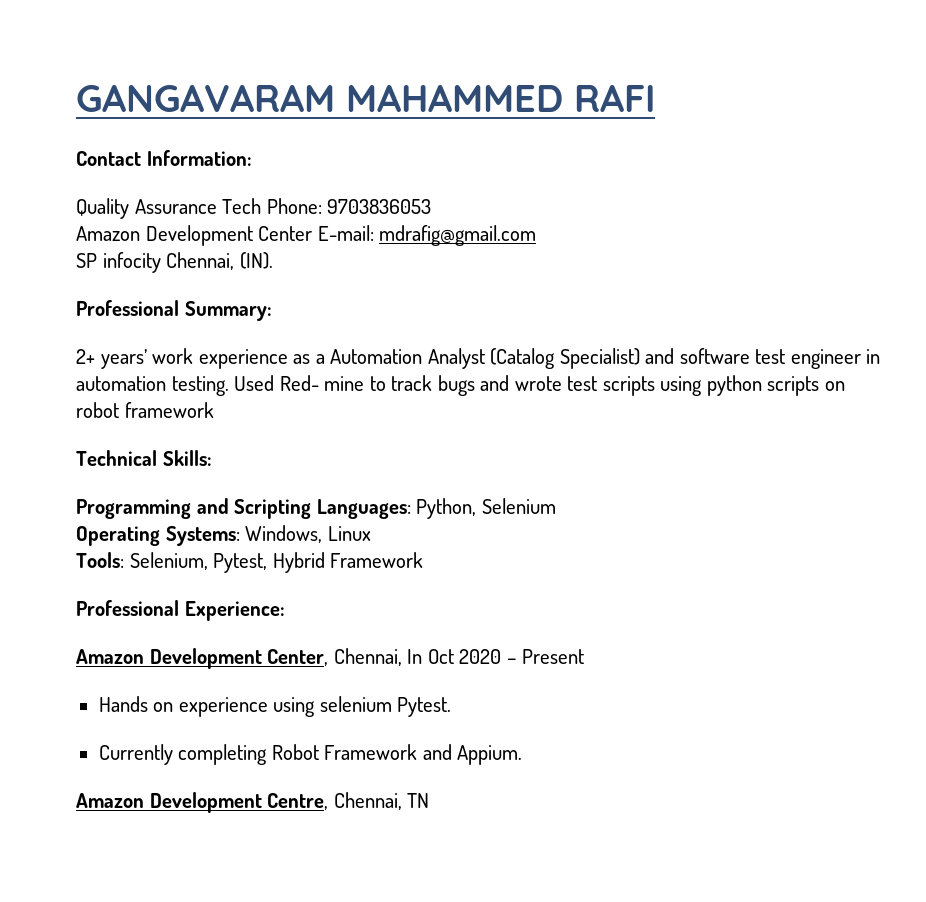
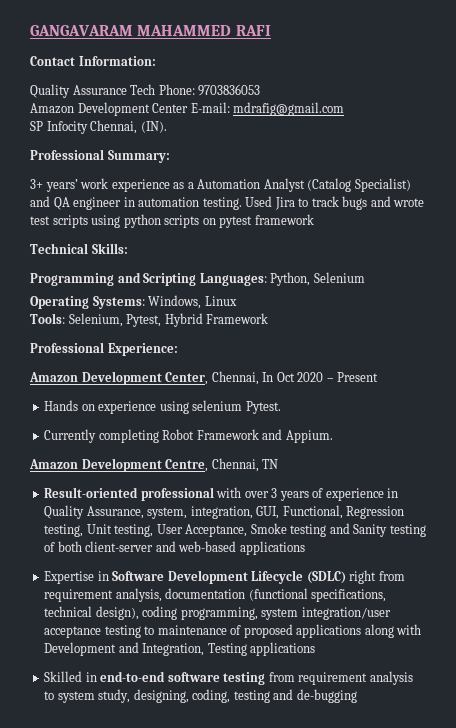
[102,252,161,273] infocity -> [46,121,88,134] Infocity
[76,349,95,364] 2+ -> [30,179,43,189] 3+
[679,348,786,364] software test -> [53,197,70,210] QA
[279,375,365,391] Red- mine -> [274,197,295,210] Jira
[76,402,119,418] robot -> [219,216,253,228] pytest
(430, 800) none -> [44,487,399,501] [44,505,405,519] [44,523,426,537] [44,541,305,555] [44,570,405,584] [44,588,387,602] [44,606,391,620] [44,624,422,638] [44,642,316,656] [44,671,413,685] [44,689,357,703] // Result-oriented professional with over 3 years of experience in Quality Assurance, system, integration, GUI, Functional, Regression testing, Unit testing, User Acceptance, Smoke testing and Sanity testing of both client-server and web-based applications // Expertise in Software Development Lifecycle (SDLC) right from requirement analysis, documentation (functional specifications, technical design), coding programming, system integration/user acceptance testing to maintenance of proposed applications along with Development and Integration, Testing applications // Skilled in end-to-end software testing from requirement analysis to system study, designing, coding, testing and de-bugging

